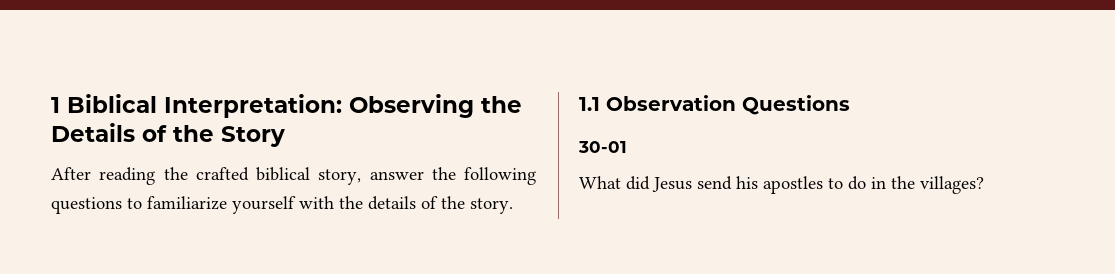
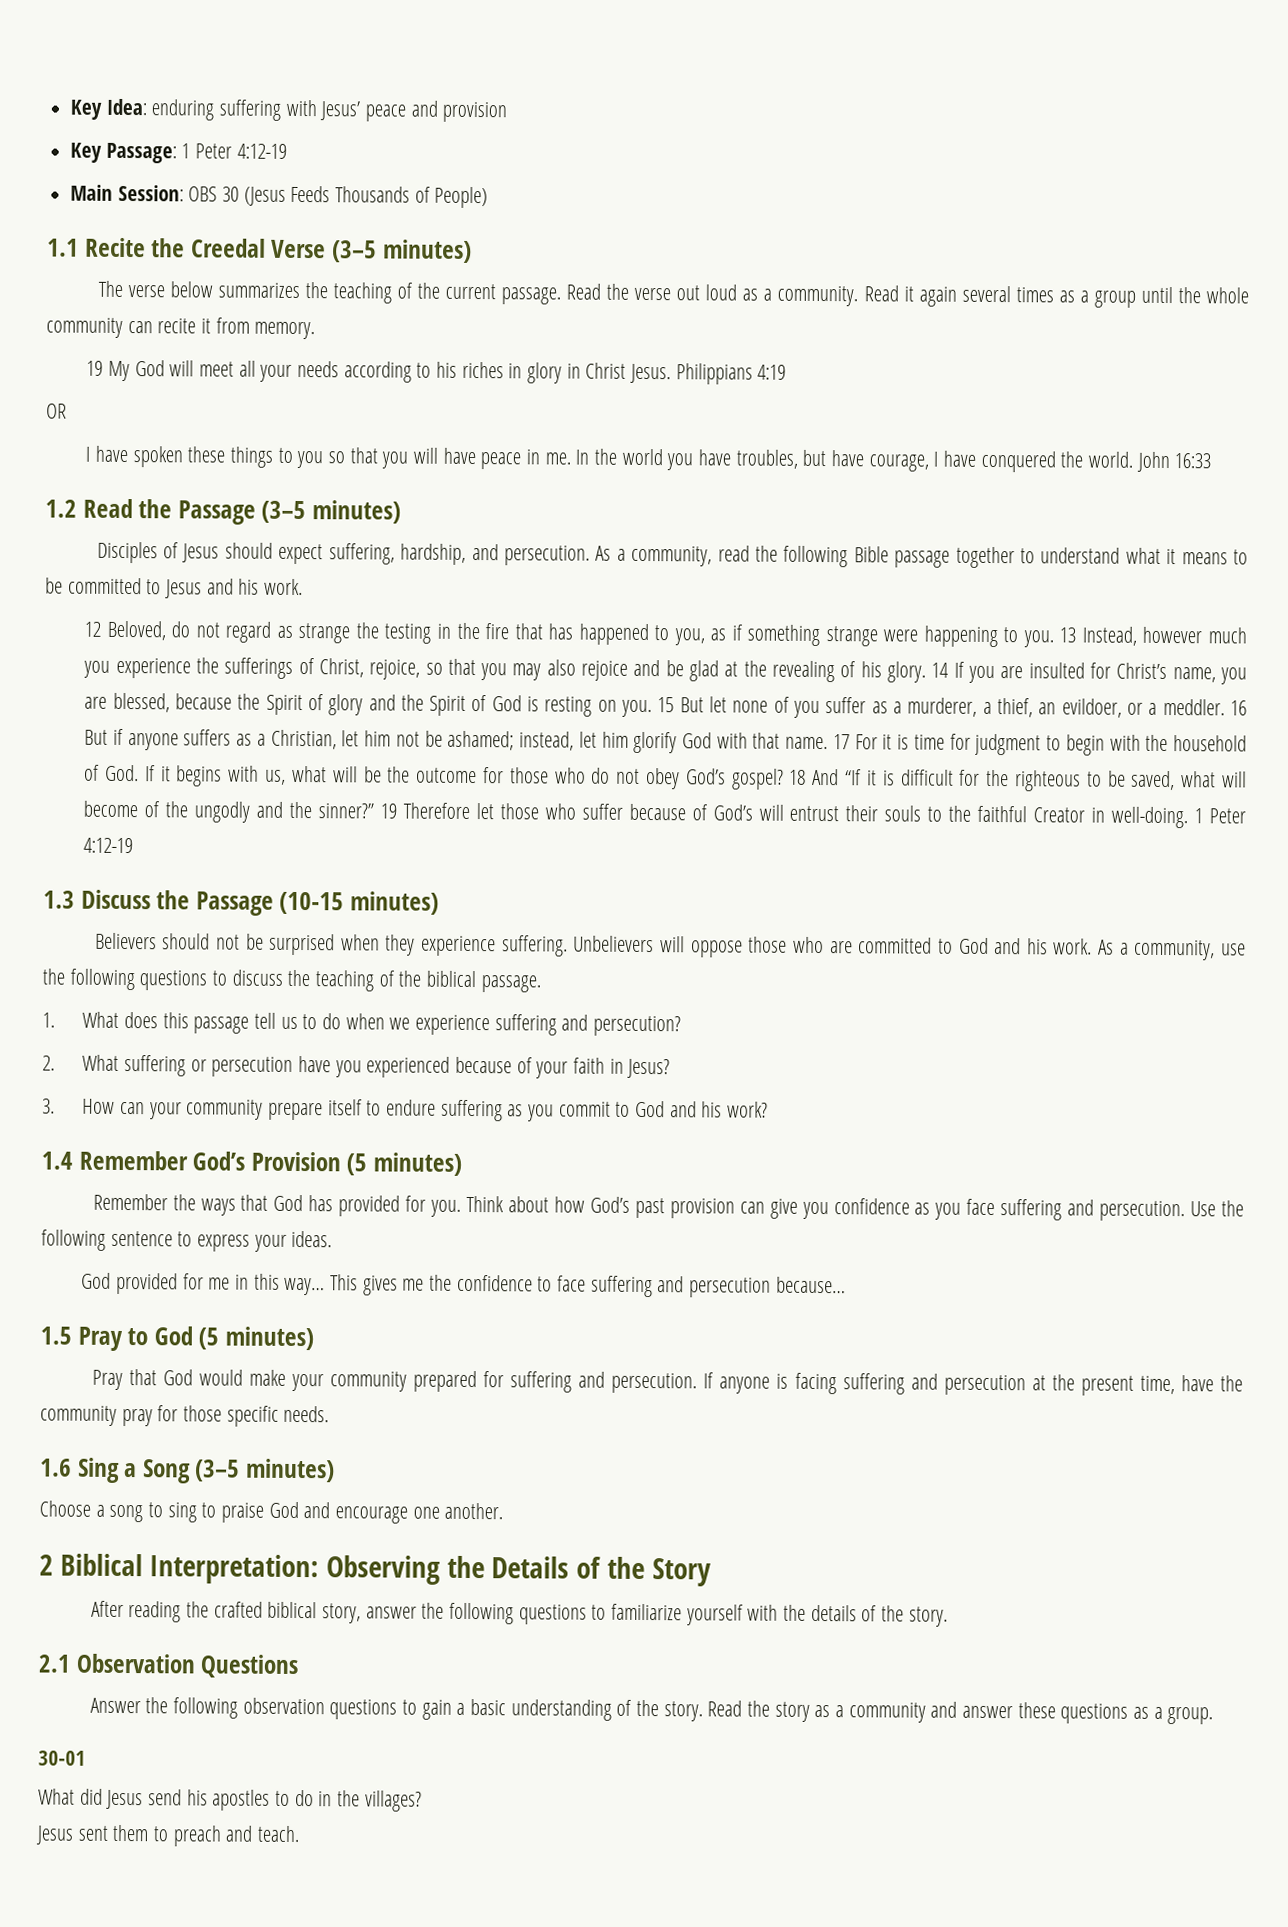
[51,97,60,113] 1 -> [70,98,508,123] [70,142,287,164] [70,184,489,209] [47,237,472,263] [97,280,1249,308] [46,317,316,340] [86,360,787,385] [46,403,67,419] [85,445,1212,473] [45,498,402,525] [96,541,1248,569] [45,577,304,599] [84,620,1247,648] [83,657,1248,685] [84,692,1248,719] [84,728,1248,756] [84,764,1247,792] [83,800,1246,829] [83,837,134,854] [43,889,440,916] [94,932,1247,961] [42,968,541,993] [42,1011,681,1037] [42,1054,671,1079] [42,1098,768,1122] [41,1150,463,1176] [92,1193,1244,1222] [41,1229,333,1252] [81,1272,846,1298] [40,1326,315,1352] [91,1369,1244,1396] [40,1405,330,1427] [40,1457,336,1484] [39,1500,504,1524] [39,1554,53,1576] Key Idea: enduring suffering with Jesus’ peace and provision // Key Passage: 1 Peter 4:12-19 // Main Session: OBS 30 (Jesus Feeds Thousands of People) // 1.1 Recite the Creedal Verse (3–5 minutes) // The verse below summarizes the teaching of the current passage. Read the verse out loud as a community. Read it again several times as a group until the whole community can recite it from memory. // 19 My God will meet all your needs according to his riches in glory in Christ Jesus. Philippians 4:19 // OR // I have spoken these things to you so that you will have peace in me. In the world you have troubles, but have courage, I have conquered the world. John 16:33 // 1.2 Read the Passage (3–5 minutes) // Disciples of Jesus should expect suffering, hardship, and persecution. As a community, read the following Bible passage together to understand what it means to be committed to Jesus and his work. // 12 Beloved, do not regard as strange the testing in the fire that has happened to you, as if something strange were happening to you. 13 Instead, however much you experience the sufferings of Christ, rejoice, so that you may also rejoice and be glad at the revealing of his glory. 14 If you are insulted for Christ’s name, you are blessed, because the Spirit of glory and the Spirit of God is resting on you. 15 But let none of you suffer as a murderer, a thief, an evildoer, or a meddler. 16 But if anyone suffers as a Christian, let him not be ashamed; instead, let him glorify God with that name. 17 For it is time for judgment to begin with the household of God. If it begins with us, what will be the outcome for those who do not obey God’s gospel? 18 And “If it is difficult for the righteous to be saved, what will become of the ungodly and the sinner?” 19 Therefore let those who suffer because of God’s will entrust their souls to the faithful Creator in well-doing. 1 Peter 4:12-19 // 1.3 Discuss the Passage (10-15 minutes) // Believers should not be surprised when they experience suffering. Unbelievers will oppose those who are committed to God and his work. As a community, use the following questions to discuss the teaching of the biblical passage. // 1. What does this passage tell us to do when we experience suffering and persecution? // 2. What suffering or persecution have you experienced because of your faith in Jesus? // 3. How can your community prepare itself to endure suffering as you commit to God and his work? // 1.4 Remember God’s Provision (5 minutes) // Remember the ways that God has provided for you. Think about how God’s past provision can give you confidence as you face suffering and persecution. Use the following sentence to express your ideas. // God provided for me in this way… This gives me the confidence to face suffering and persecution because… // 1.5 Pray to God (5 minutes) // Pray that God would make your community prepared for suffering and persecution. If anyone is facing suffering and persecution at the present time, have the community pray for those specific needs. // 1.6 Sing a Song (3–5 minutes) // Choose a song to sing to praise God and encourage one another. // 2
[579,97,600,111] 1.1 -> [38,1654,71,1673] 2.1
(850, 105) none -> [89,1697,1214,1725] // Answer the following observation questions to gain a basic understanding of the story. Read the story as a community and answer these questions as a group.
(984, 185) none -> [36,1824,301,1847] // Jesus sent them to preach and teach.

